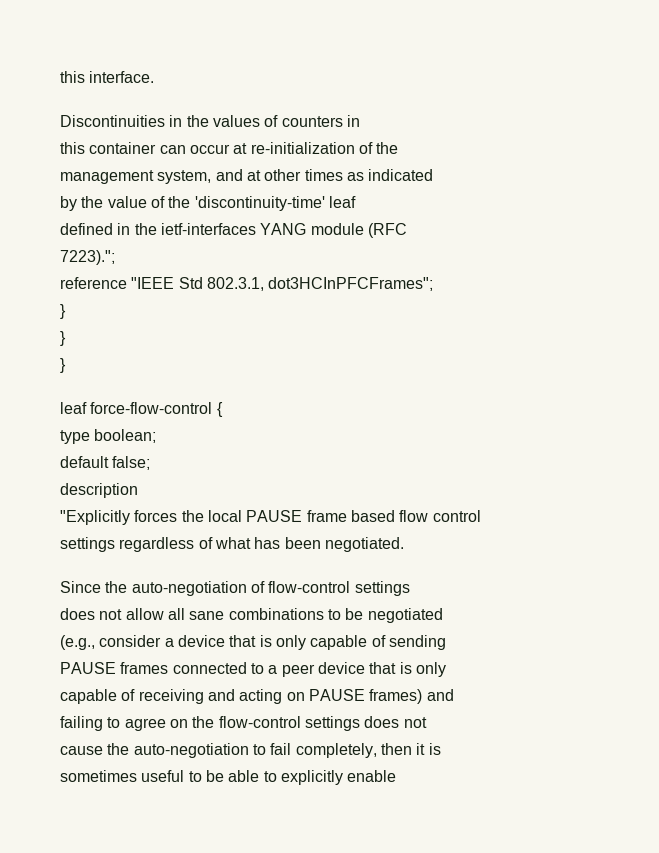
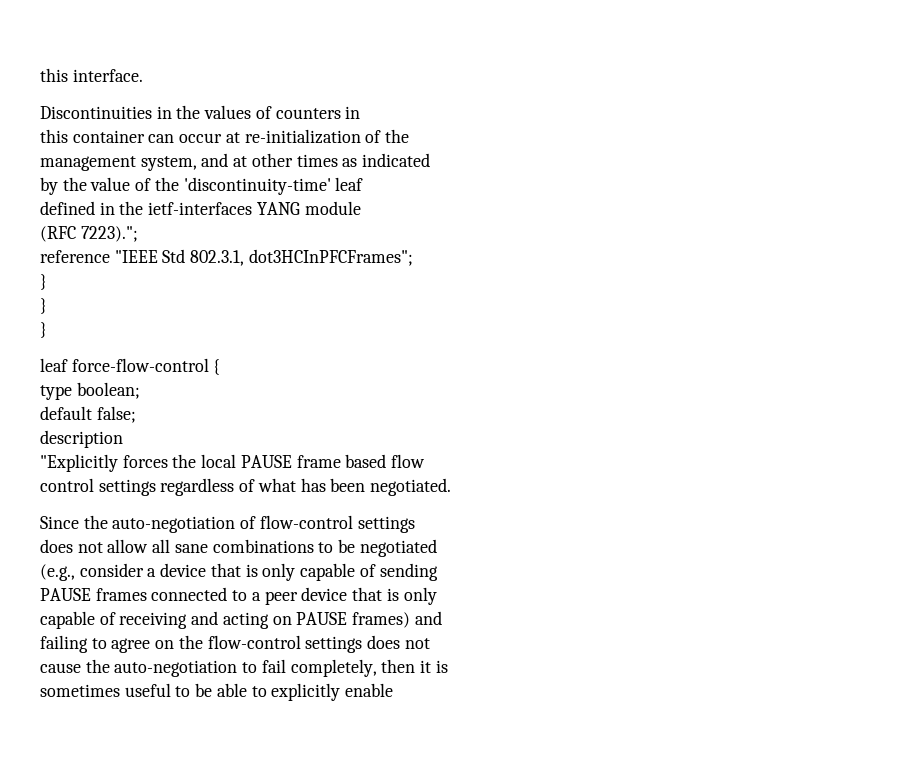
(364, 229) none -> (361, 208) //
(407, 230) // -> (76, 234) none
(429, 516) none -> (426, 461) //
(481, 516) // -> (94, 485) none

